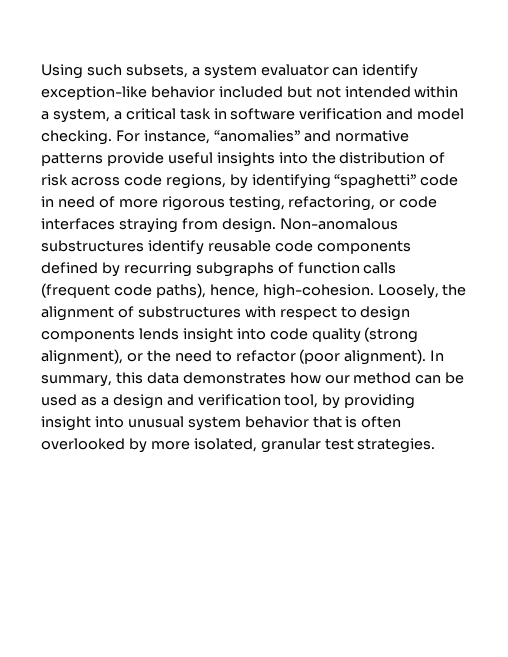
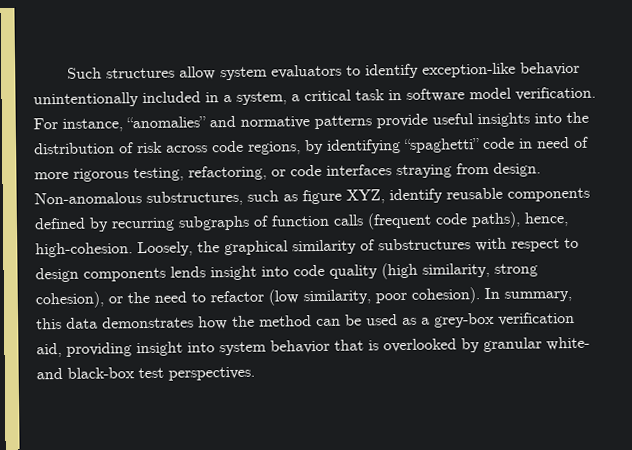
[41,64,419,79] [41,86,459,100] Using such subsets, a system evaluator can identify exception-like behavior included but not intended within -> [66,61,580,81] [33,91,219,108] Such structures allow system evaluators to identify exception-like behavior unintentionally included in
[299,108,465,120] [41,130,112,145] verification and model checking. -> [469,86,596,101] model verification.
[41,240,144,252] substructures -> [146,189,385,206] substructures, such as figure XYZ,
[274,240,313,252] code -> (503, 193) none
[41,306,114,321] alignment -> [224,239,357,256] graphical similarity
[364,327,419,343] [41,349,123,365] (strong alignment), -> [381,262,538,280] [35,291,104,309] (high similarity, strong cohesion),
[299,349,427,365] (poor alignment). -> [268,287,480,306] (low similarity, poor cohesion).
[324,375,350,384] our -> [232,315,255,327] the
[112,394,341,409] design and verification tool, by -> [434,311,575,328] [36,342,62,358] grey-box verification aid,
[127,416,184,428] unusual -> (215, 347) none
[361,416,402,428] often -> (379, 345) none
[150,438,436,453] more isolated, granular test strategies. -> [483,336,590,353] [36,366,255,381] granular white- and black-box test perspectives.

